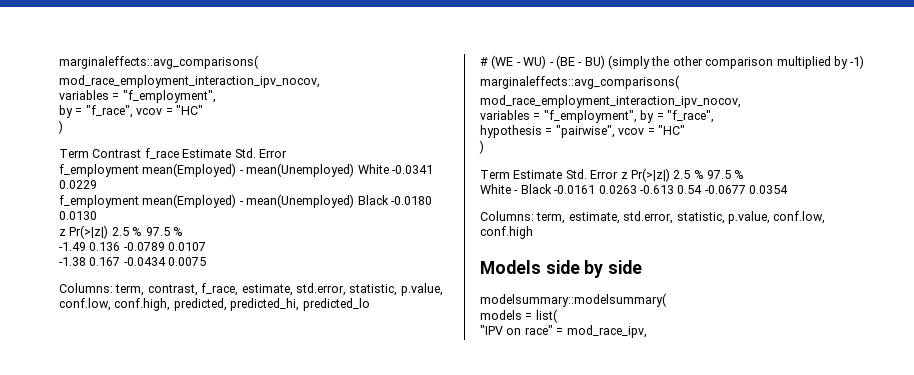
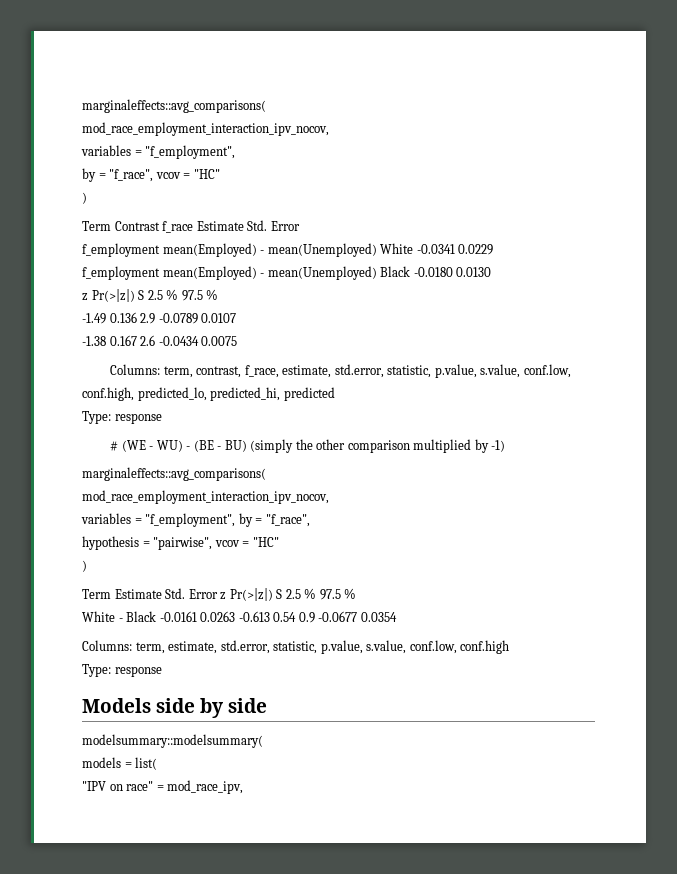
(109, 232) none -> [138,290,145,300] S
(121, 246) none -> [140,313,156,324] 2.9
(121, 261) none -> [140,335,156,346] 2.6
(443, 289) none -> [480,364,521,378] s.value,
[173,298,370,311] predicted, predicted_hi, predicted_lo -> [137,387,335,401] [82,411,162,424] predicted_lo, predicted_hi, predicted // Type: response
(670, 175) none -> [276,589,283,599] S
(703, 189) none -> [298,612,315,623] 0.9
(770, 217) none -> [366,640,407,654] s.value,
(533, 232) none -> [82,664,162,677] // Type: response

